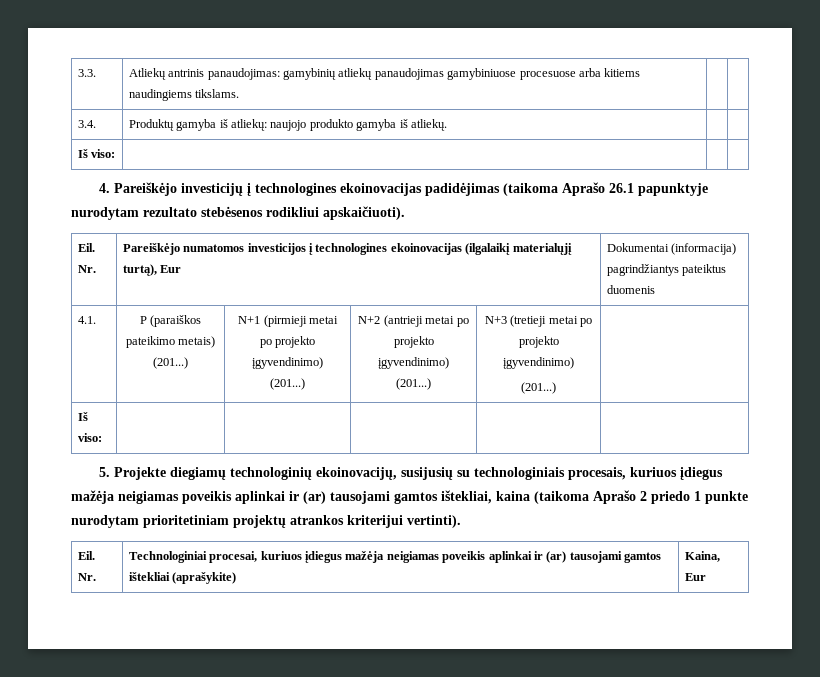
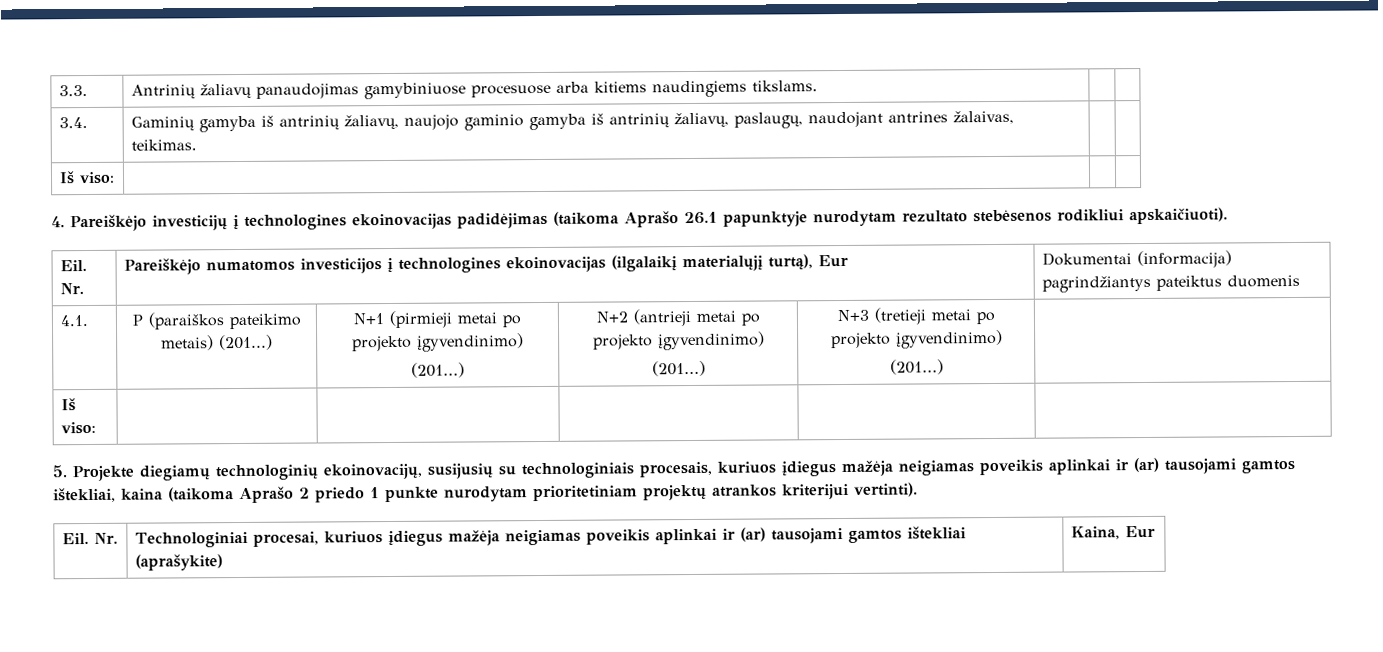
[128,68,373,80] Atliekų antrinis panaudojimas: gamybinių atliekų -> [130,83,252,99] Antrinių žaliavų
[128,119,447,131] Produktų gamyba iš atliekų: naujojo produkto gamyba iš atliekų. -> [130,110,1014,133] [130,139,197,151] Gaminių gamyba iš antrinių žaliavų, naujojo gaminio gamyba iš antrinių žaliavų, paslaugų, naudojant antrines žalaivas, teikimas.

